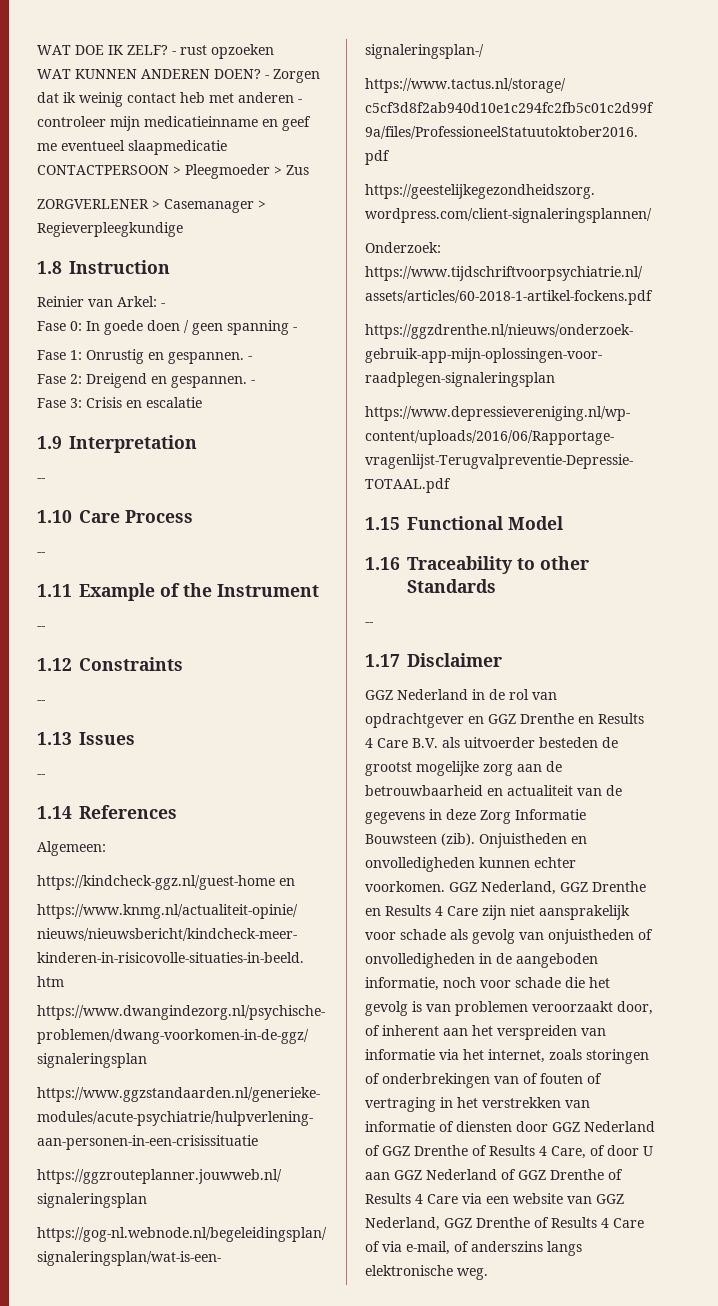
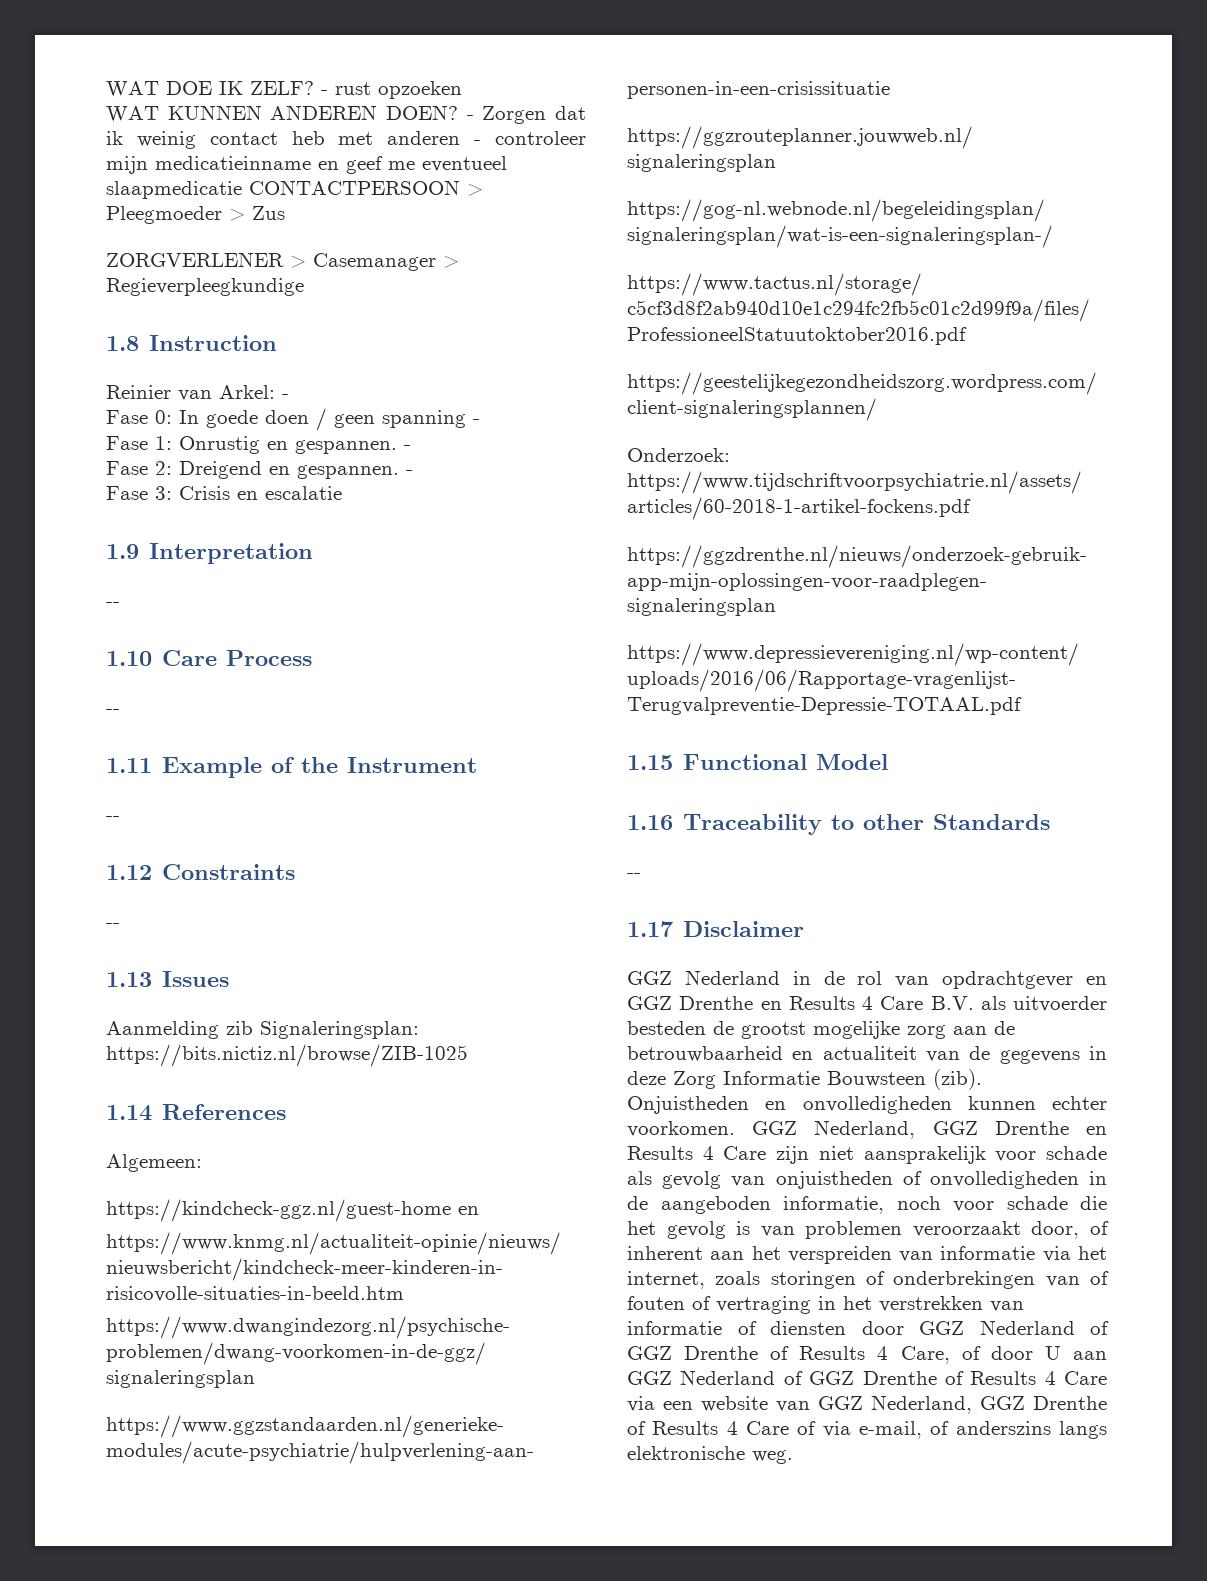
[37,774,45,778] -- -> [106,1021,419,1039] [106,1044,468,1067] Aanmelding zib Signaleringsplan: https://bits.nictiz.nl/browse/ZIB-1025

